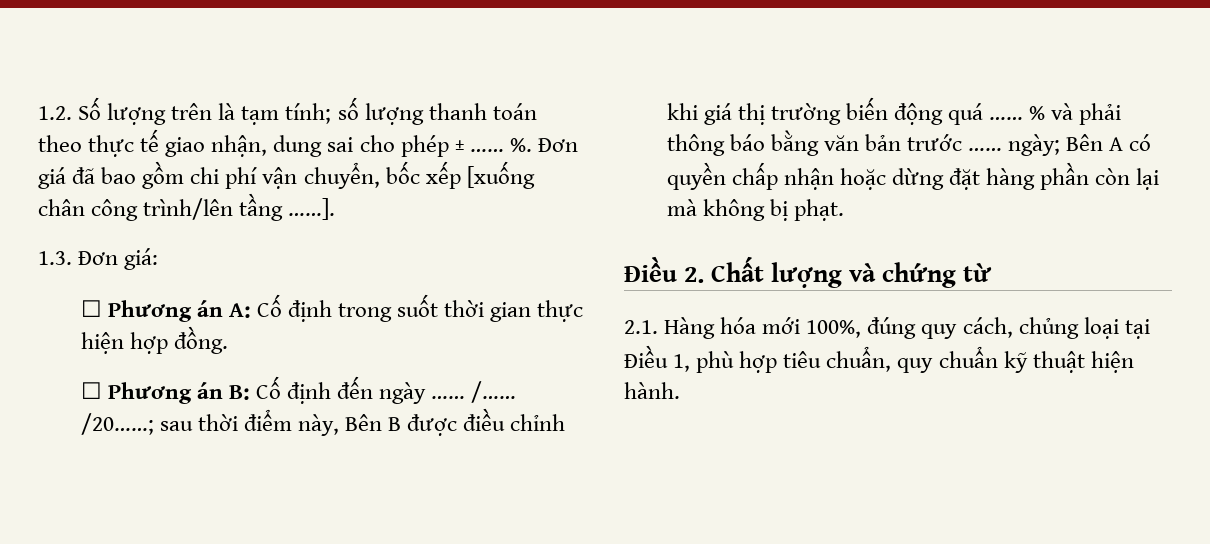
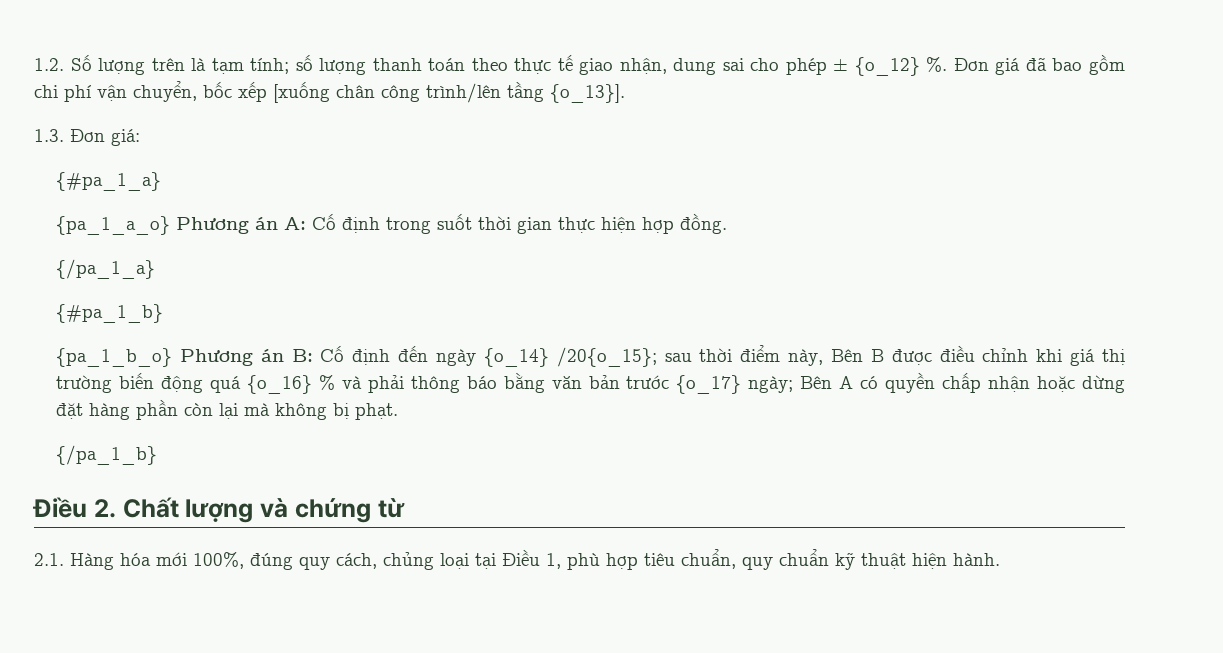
[469,149,504,152] …… -> [854,57,920,76] {o_12}
[288,198,336,220] ……]. -> [550,84,625,103] {o_13}].
[80,300,102,317] ☐ -> [56,172,162,191] [56,216,171,235] {#pa_1_a} // {pa_1_a_o}
[80,382,102,399] ☐ -> [56,259,156,279] [56,304,164,323] [56,348,173,367] {/pa_1_a} // {#pa_1_b} // {pa_1_b_o}
[431,381,517,403] [80,413,154,435] …… /…… /20……; -> [483,347,657,367] {o_14} /20{o_15};
[989,117,1024,120] …… -> [246,375,312,394] {o_16}
[968,148,1003,151] …… -> [676,375,742,394] {o_17}
(844, 210) none -> [56,445,158,465] // {/pa_1_b}

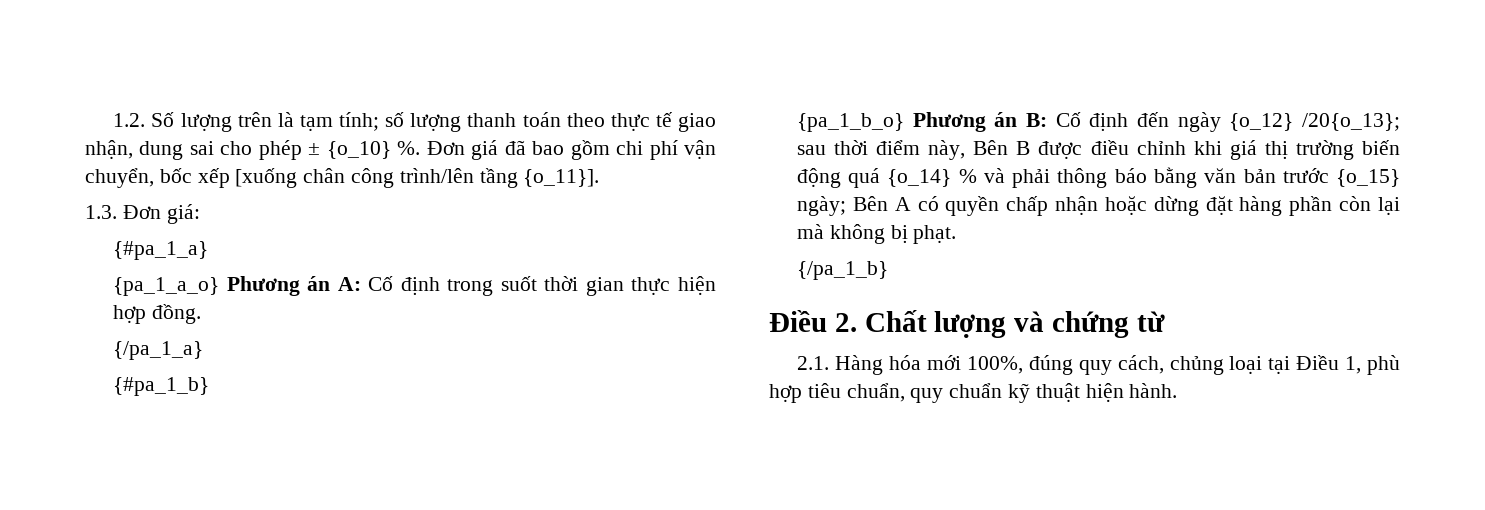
[854,57,920,76] {o_12} -> [326,141,391,159] {o_10}
[550,84,625,103] {o_13}]. -> [523,169,600,187] {o_11}].
[483,347,657,367] {o_14} /20{o_15}; -> [1229,113,1400,131] {o_12} /20{o_13};
[246,375,312,394] {o_16} -> [887,169,952,187] {o_14}
[676,375,742,394] {o_17} -> [1336,169,1400,187] {o_15}

